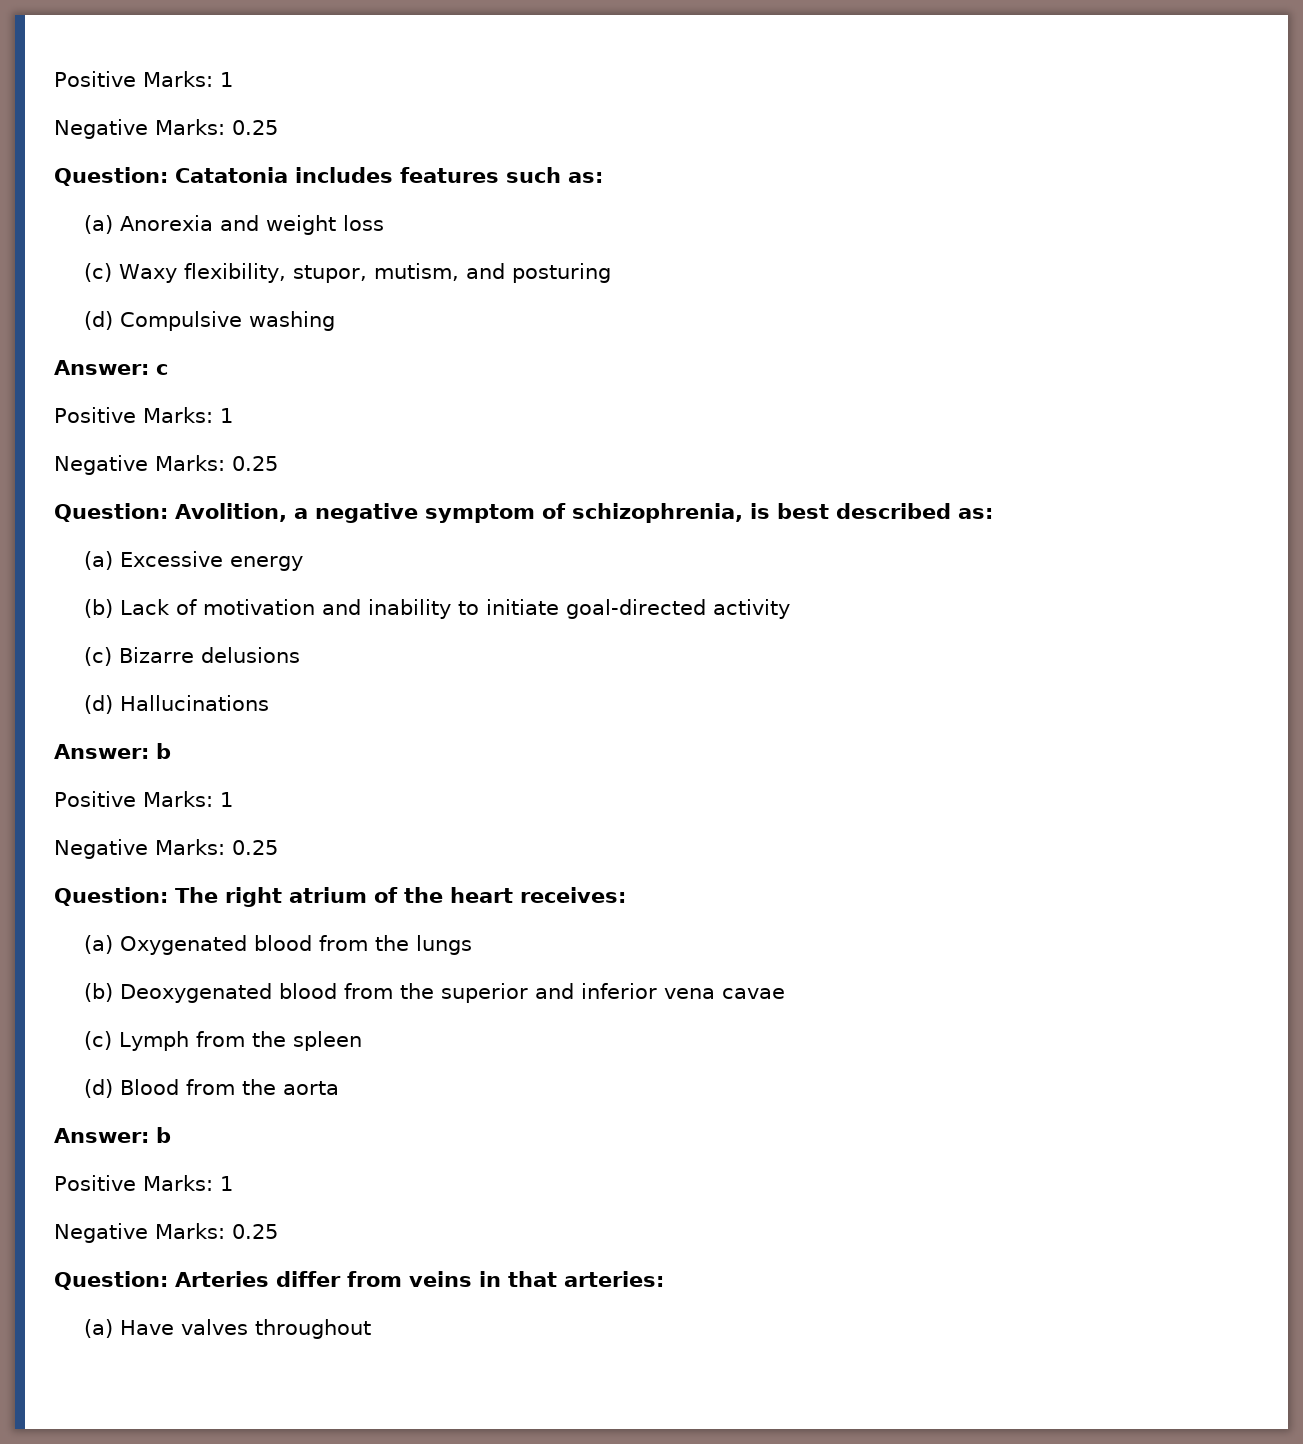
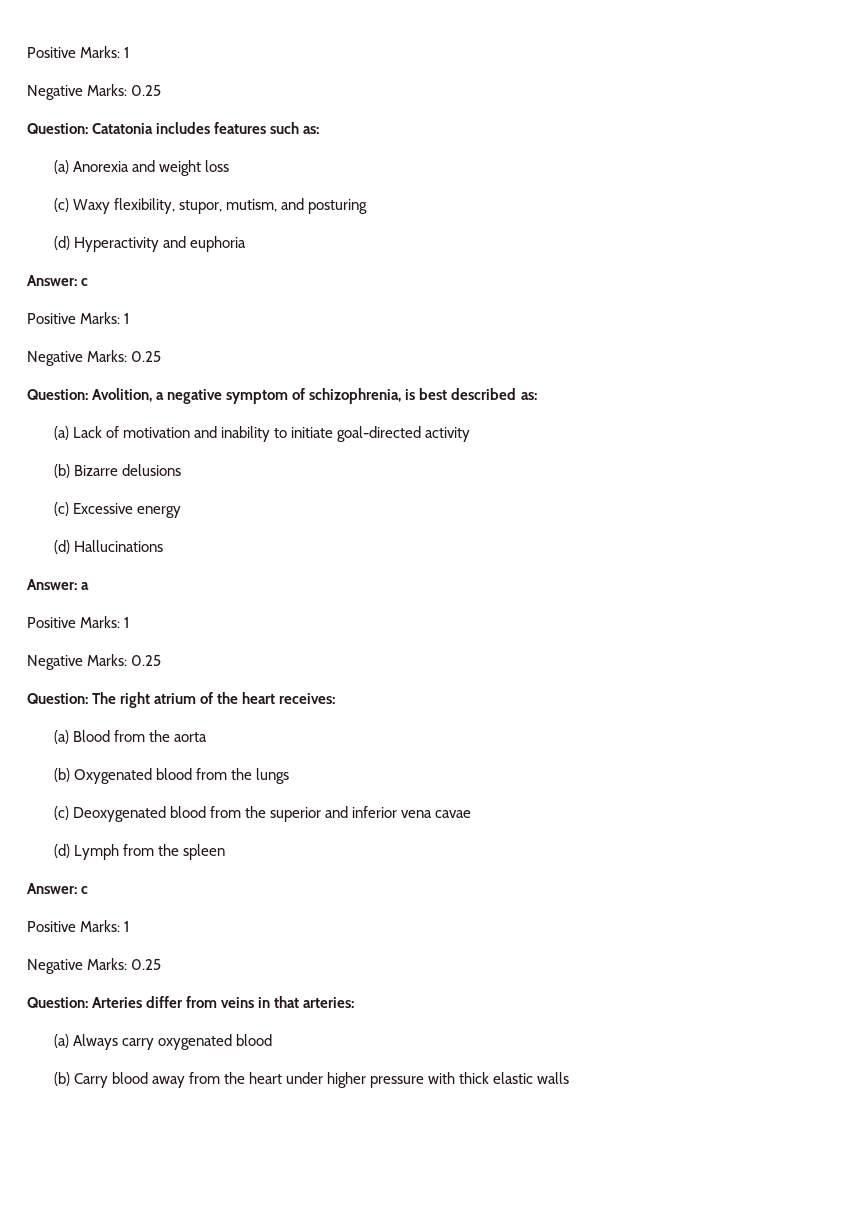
[120,311,336,331] Compulsive washing -> [73,236,246,252] Hyperactivity and euphoria
[120,551,304,571] [84,599,114,618] Excessive energy // (b) -> (69, 433) none
[84,647,113,666] (c) -> [53,464,70,478] (b)
(301, 655) none -> [53,502,181,518] // (c) Excessive energy
[156,743,171,759] b -> [81,582,90,590] a
(114, 944) none -> [72,730,207,742] [53,768,70,782] Blood from the aorta // (b)
[84,983,114,1002] (b) -> [53,806,69,820] (c)
[84,1031,113,1050] (c) -> [53,844,70,858] (d)
[84,1079,340,1098] [54,1127,171,1143] // (d) Blood from the aorta // Answer: b -> [27,883,89,894] // Answer: c
[120,1319,372,1339] Have valves throughout -> [72,1034,272,1050] [53,1072,570,1088] Always carry oxygenated blood // (b) Carry blood away from the heart under higher pressure with thick elastic walls

